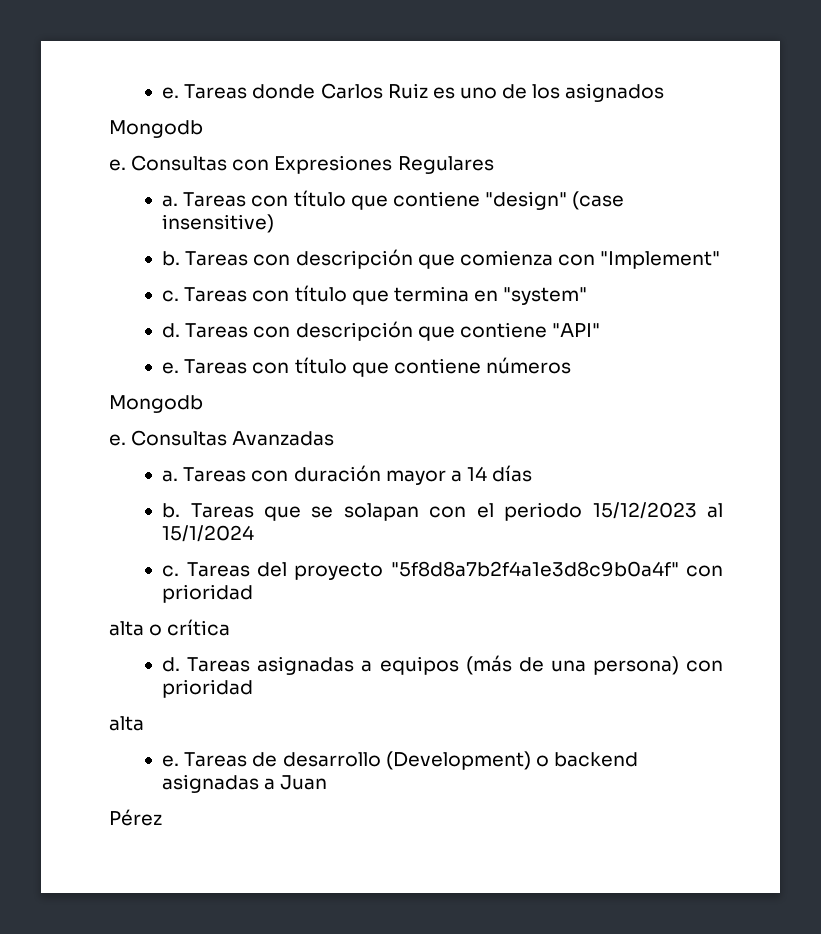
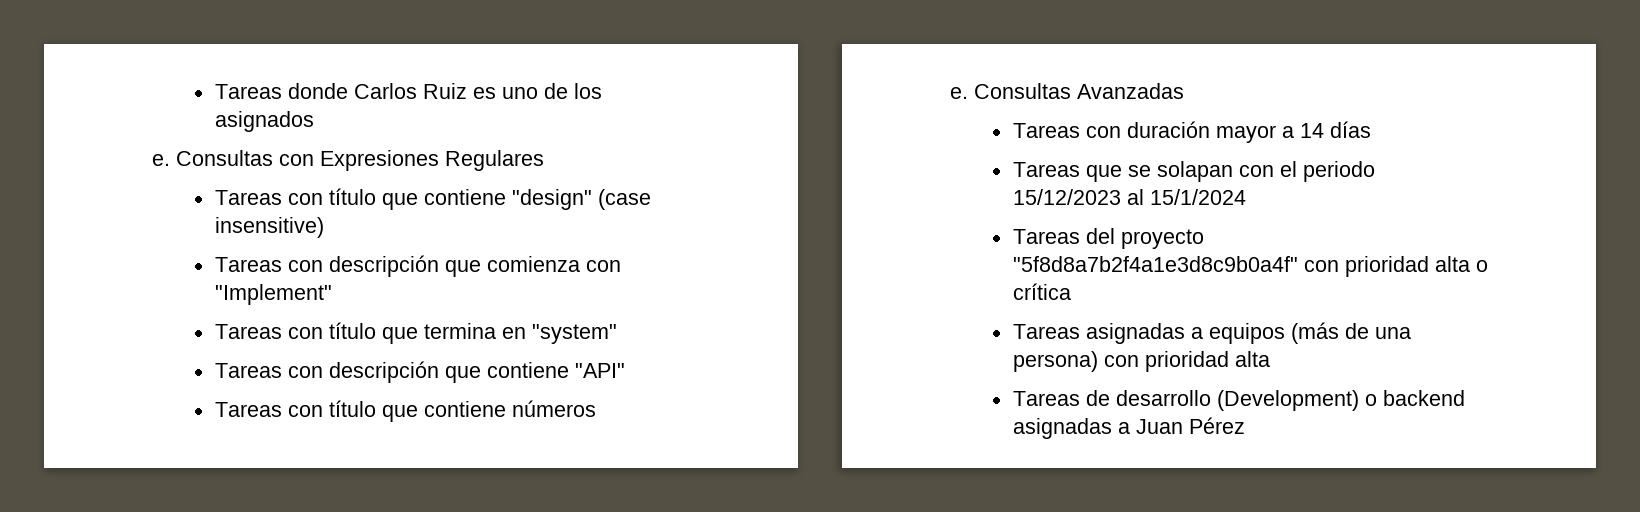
[162,87,180,99] e. -> (214, 91) none
[109,120,203,138] // Mongodb -> (314, 121) none
[162,195,179,207] a. -> (544, 160) none
[162,251,181,266] b. -> (324, 227) none
[162,290,180,302] c. -> (332, 294) none
[162,323,181,338] d. -> (617, 334) none
[162,362,180,374] e. -> (625, 370) none
[109,395,203,413] // Mongodb -> (596, 408) none
[162,470,179,482] a. -> (1184, 91) none
[162,503,181,518] b. -> (1371, 129) none
[162,565,180,577] c. -> (1246, 197) none
(254, 593) // -> (1429, 266) none
[162,657,181,672] d. -> (1071, 291) none
(254, 688) // -> (1229, 361) none
[162,755,180,767] e. -> (1270, 359) none
(328, 782) // -> (1183, 426) none

